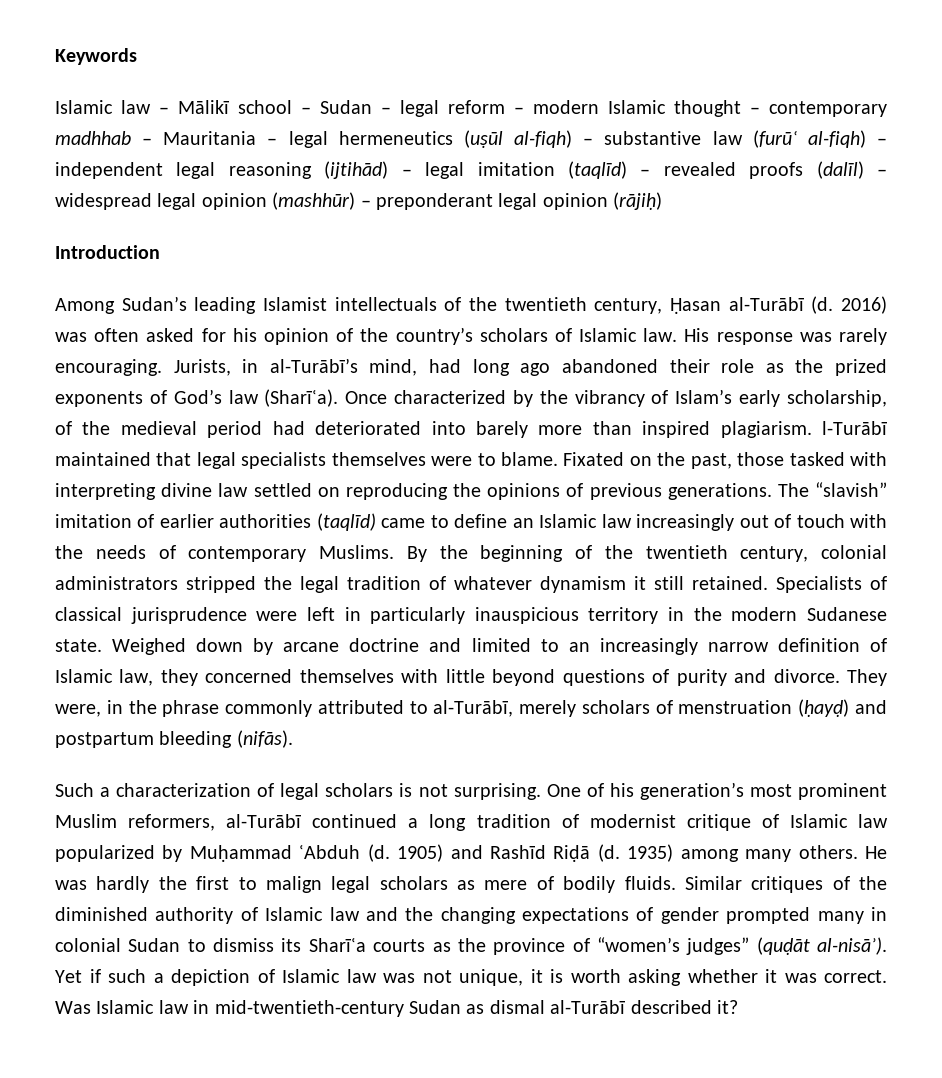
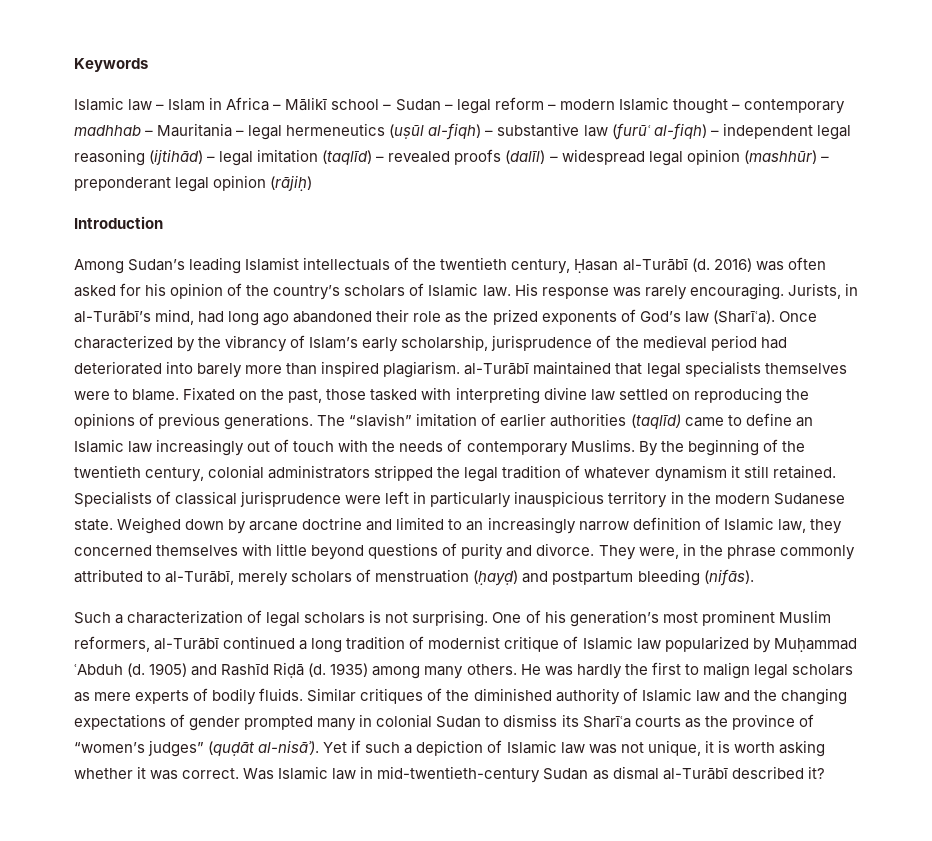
(169, 110) none -> [168,97,282,111] Islam in Africa –
(887, 398) none -> [491,335,593,351] jurisprudence
[821,421,887,435] l-Turābī -> [464,363,530,375] al-Turābī
(528, 885) none -> [135,690,190,704] experts

